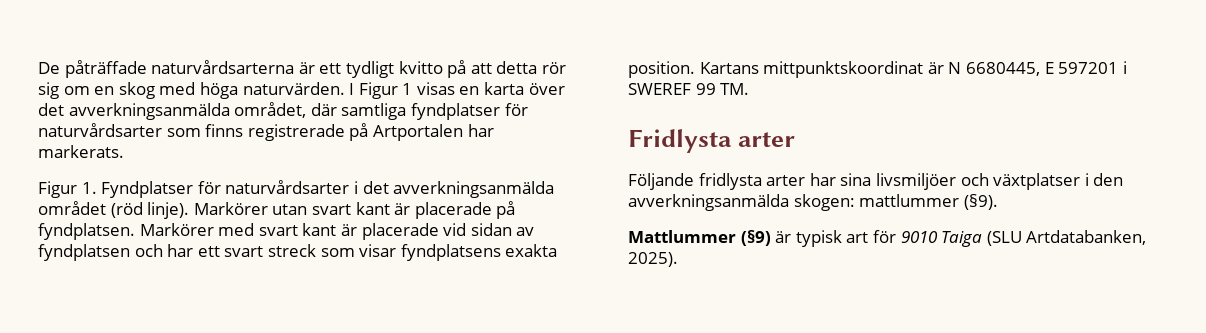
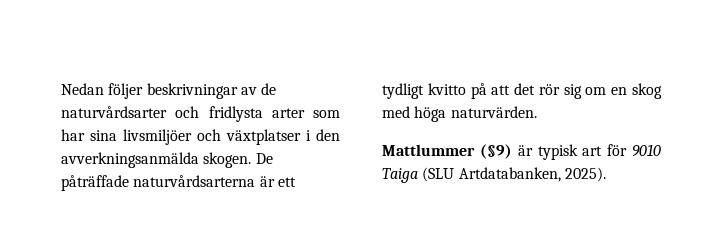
(38, 68) none -> [61,83,277,99] [61,106,340,122] [61,129,340,145] [61,152,252,168] Nedan följer beskrivningar av de naturvårdsarter och fridlysta arter som har sina livsmiljöer och växtplatser i den avverkningsanmälda skogen.
[496,61,538,74] detta -> [514,83,536,95] det
[349,82,565,99] [38,102,528,120] [38,123,494,141] [38,145,124,158] [38,180,555,198] [38,201,516,219] [38,223,535,240] [38,244,558,261] [628,61,1127,78] [628,83,750,95] [628,129,796,153] [628,173,1124,190] [628,194,998,211] I Figur 1 visas en karta över det avverkningsanmälda området, där samtliga fyndplatser för naturvårdsarter som finns registrerade på Artportalen har markerats. // Figur 1. Fyndplatser för naturvårdsarter i det avverkningsanmälda området (röd linje). Markörer utan svart kant är placerade på fyndplatsen. Markörer med svart kant är placerade vid sidan av fyndplatsen och har ett svart streck som visar fyndplatsens exakta position. Kartans mittpunktskoordinat är N 6680445, E 597201 i SWEREF 99 TM. // Fridlysta arter // Följande fridlysta arter har sina livsmiljöer och växtplatser i den avverkningsanmälda skogen: mattlummer (§9). -> (537, 112) none

